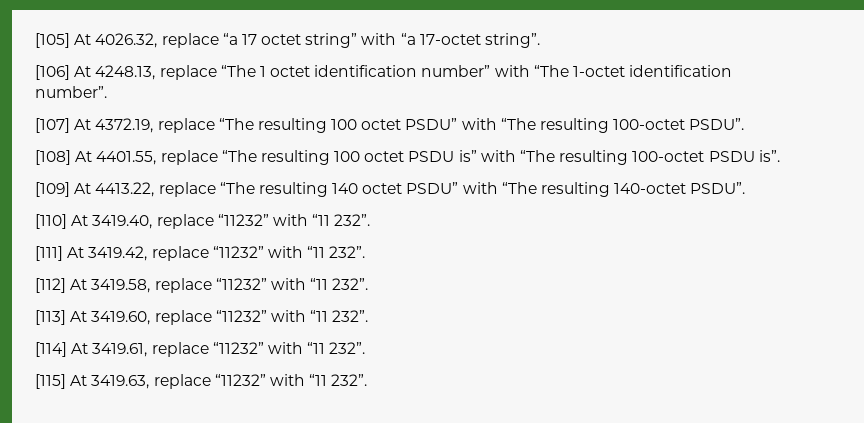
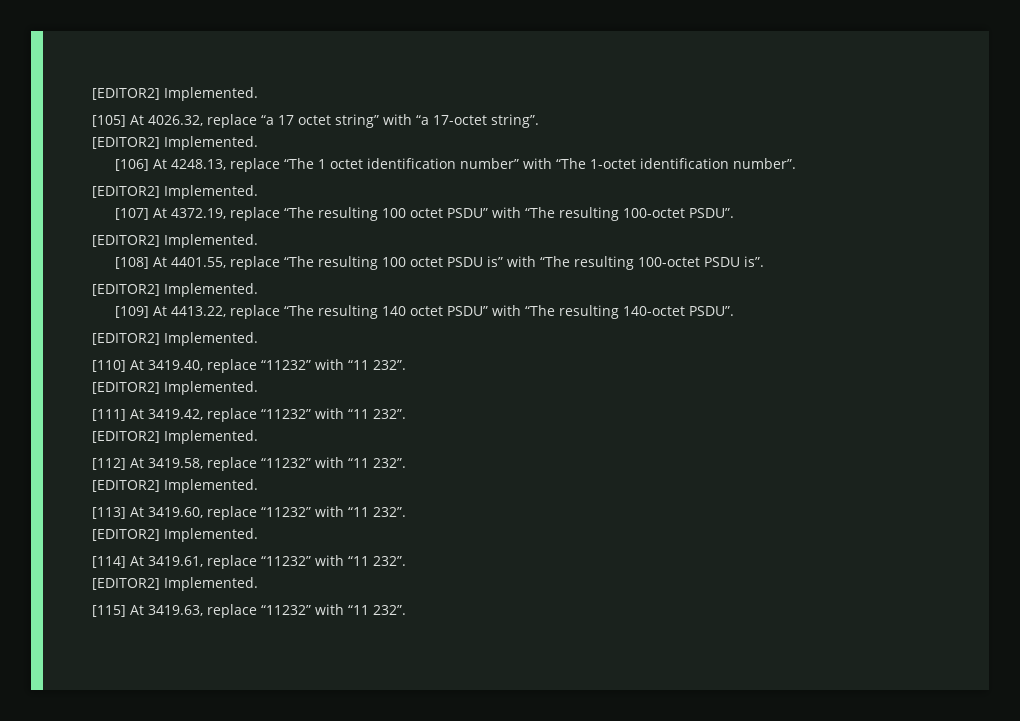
(35, 40) none -> [92,87,258,101] [EDITOR2] Implemented. //
(541, 40) none -> [92,136,258,150] // [EDITOR2] Implemented.
(107, 92) none -> [92,185,258,199] // [EDITOR2] Implemented.
(745, 124) none -> [92,234,258,248] // [EDITOR2] Implemented.
(780, 156) none -> [92,283,258,297] // [EDITOR2] Implemented.
(746, 188) none -> [92,332,258,346] // [EDITOR2] Implemented.
(371, 220) none -> [92,381,258,395] // [EDITOR2] Implemented.
(366, 252) none -> [92,430,258,444] // [EDITOR2] Implemented.
(369, 284) none -> [92,479,258,493] // [EDITOR2] Implemented.
(369, 316) none -> [92,528,258,542] // [EDITOR2] Implemented.
(366, 348) none -> [92,577,258,591] // [EDITOR2] Implemented.

